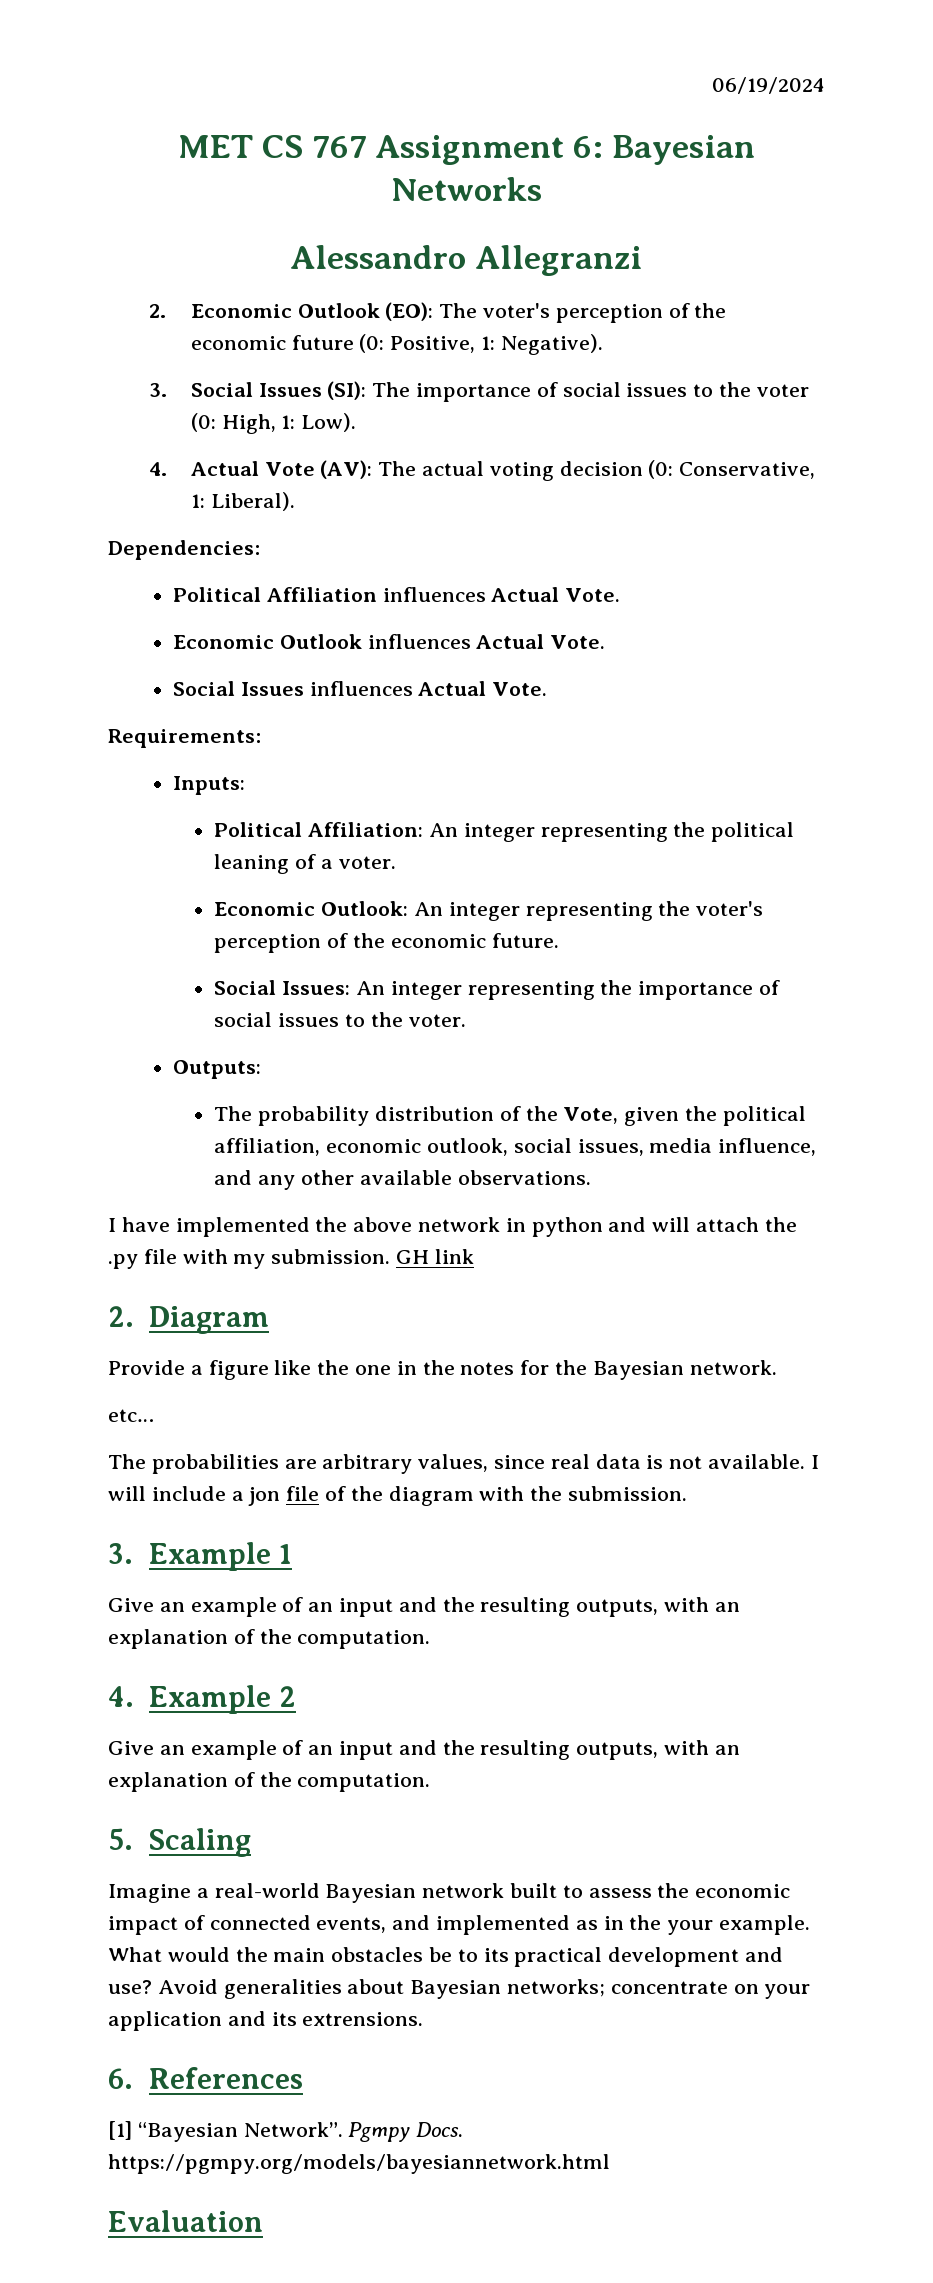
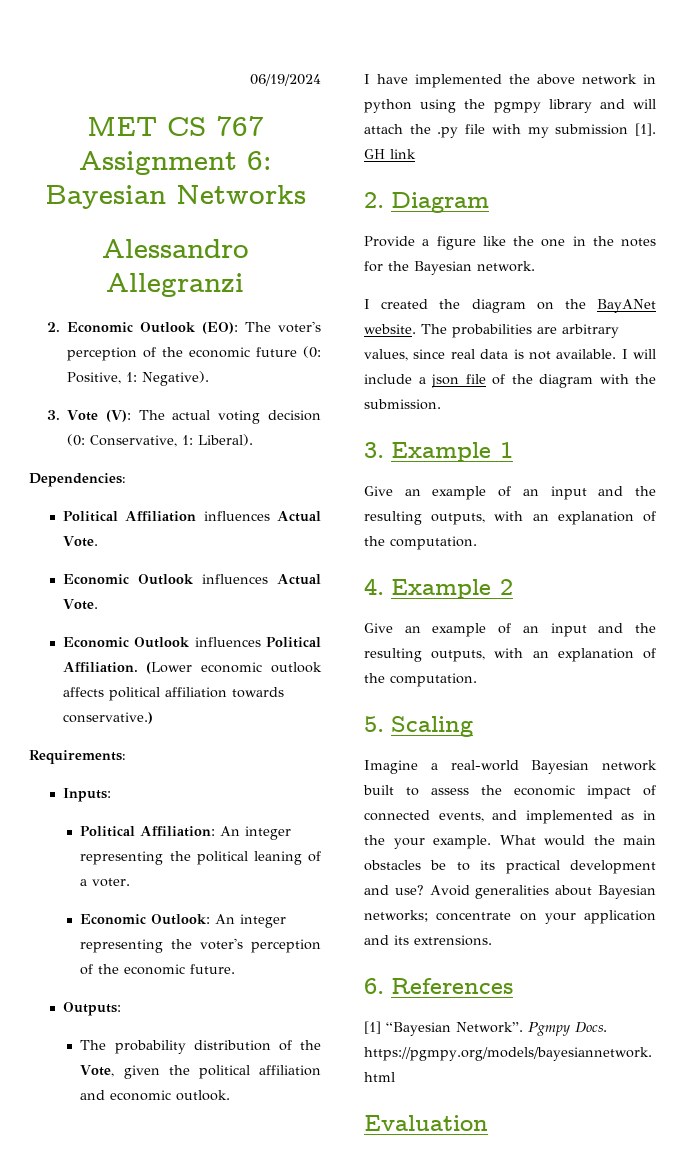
[190,381,809,402] [190,413,357,434] [149,460,373,479] Social Issues (SI): The importance of social issues to the voter (0: High, 1: Low). // 4. Actual Vote (AV): -> [67,410,131,422] Vote (V):
[173,681,548,696] Social Issues influences Actual Vote. -> [62,637,322,648] [62,662,322,674] [62,687,284,701] [62,712,153,724] Economic Outlook influences Political Affiliation. (Lower economic outlook affects political affiliation towards conservative.)
[214,980,781,1000] [214,1012,466,1027] // Social Issues: An integer representing the importance of social issues to the voter. -> (236, 969) none
[214,1138,817,1156] [214,1170,591,1190] affiliation, economic outlook, social issues, media influence, and any other available observations. -> [259,1065,321,1076] [80,1090,231,1101] affiliation and economic outlook.
(603, 1227) none -> [420,99,592,113] using the pgmpy library
[271,1249,391,1264] submission. -> [555,123,656,136] submission [1].
[108,1409,154,1422] etc… // -> [364,299,656,313] [364,324,416,334] I created the diagram on the BayANet website.
[248,1487,281,1506] jon -> [431,374,459,388] json

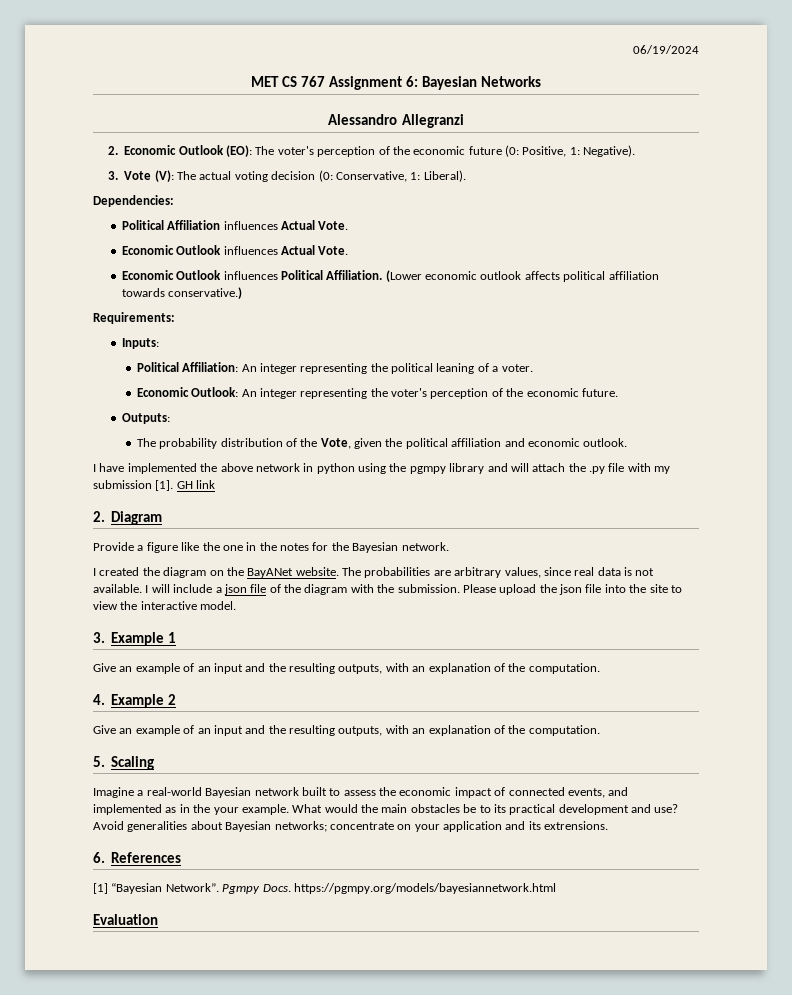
(441, 404) none -> [462,584,682,595] [93,601,237,610] Please upload the json file into the site to view the interactive model.

